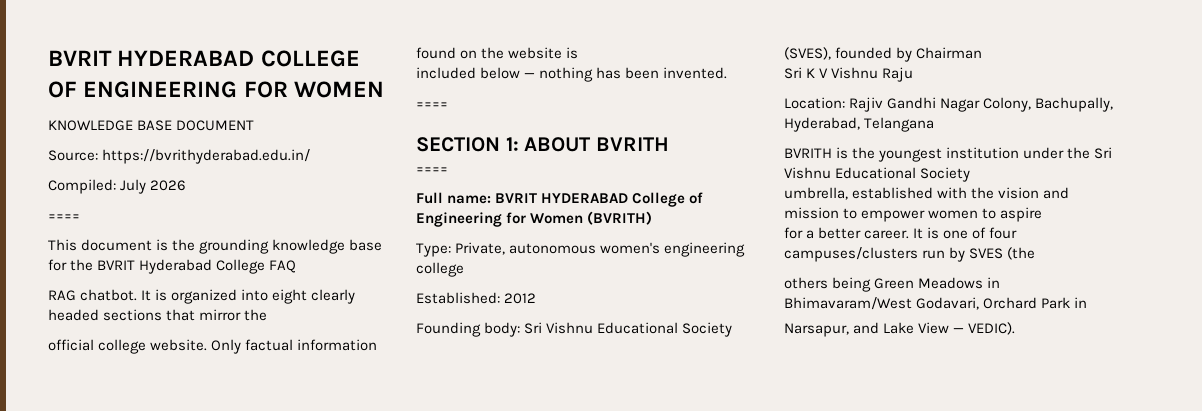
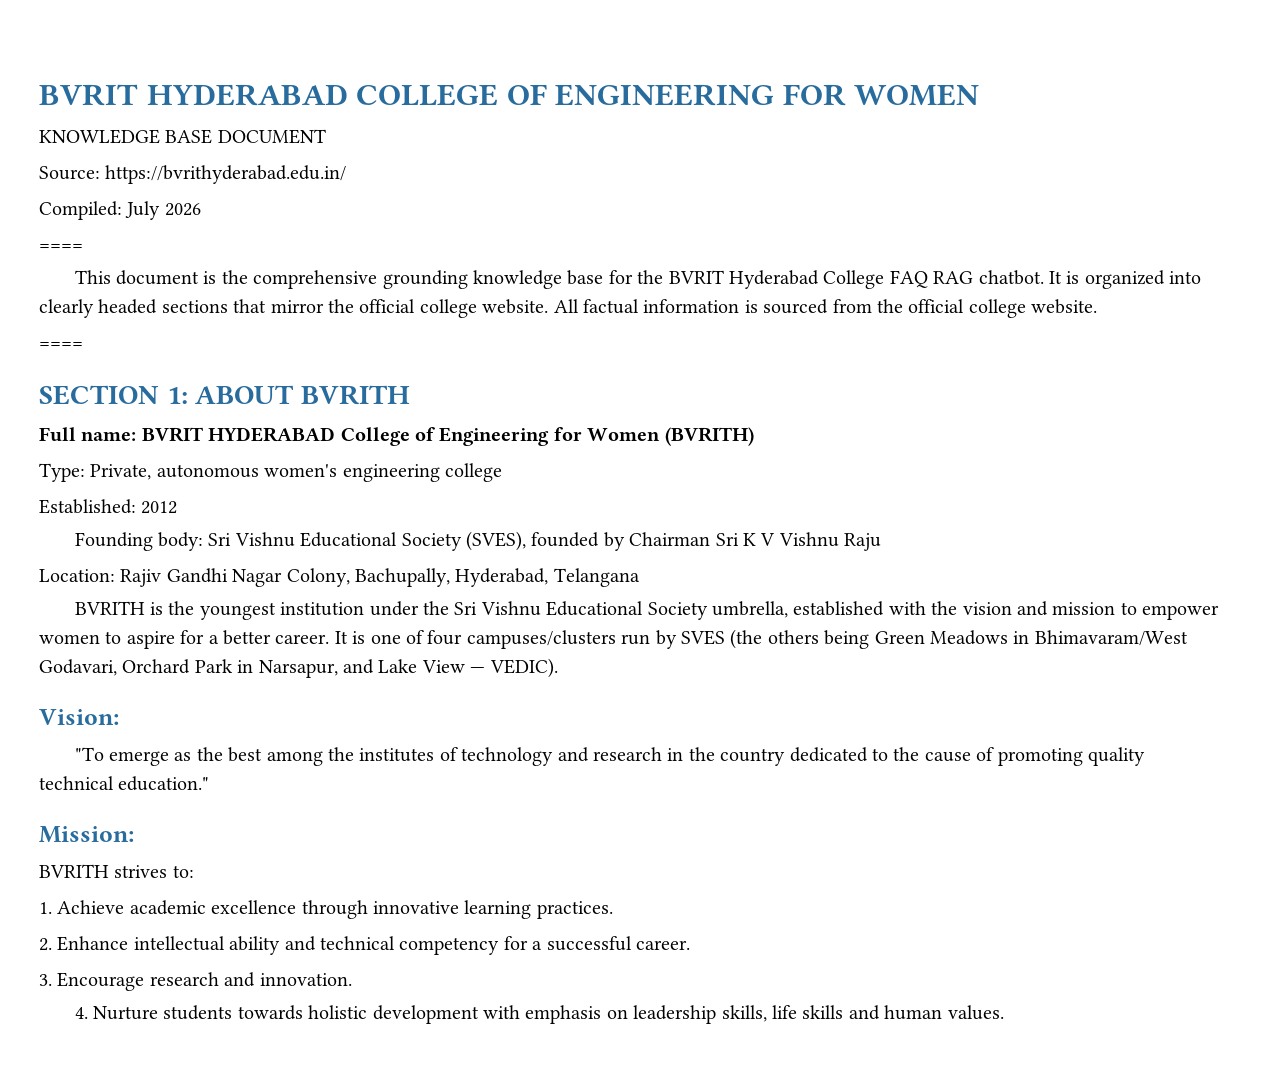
(196, 245) none -> [253,270,378,289] comprehensive
(297, 266) // -> (928, 279) none
[272,289,308,304] eight -> (1202, 277) none
[48,339,242,354] // official college website. Only -> [359,299,579,318] official college website. All
[416,47,579,59] [416,67,728,82] found on the website is // included below — nothing has been invented. -> [744,299,1098,318] is sourced from the official college website.
[416,167,448,173] // ==== -> (410, 395) none
(983, 53) // -> (711, 539) none
(971, 174) // -> (708, 611) none
(1043, 214) // -> (175, 640) none
(1036, 253) // -> (763, 639) none
(1088, 302) // -> (254, 666) none
(1016, 328) none -> [39,709,119,725] [74,747,1146,766] [39,776,210,791] [39,826,134,843] [39,864,194,878] [39,900,613,919] [39,936,690,955] [39,972,352,991] [74,1005,1004,1024] // Vision: // "To emerge as the best among the institutes of technology and research in the country dedicated to the cause of promoting quality technical education." // Mission: // BVRITH strives to: // 1. Achieve academic excellence through innovative learning practices. // 2. Enhance intellectual ability and technical competency for a successful career. // 3. Encourage research and innovation. // 4. Nurture students towards holistic development with emphasis on leadership skills, life skills and human values.

